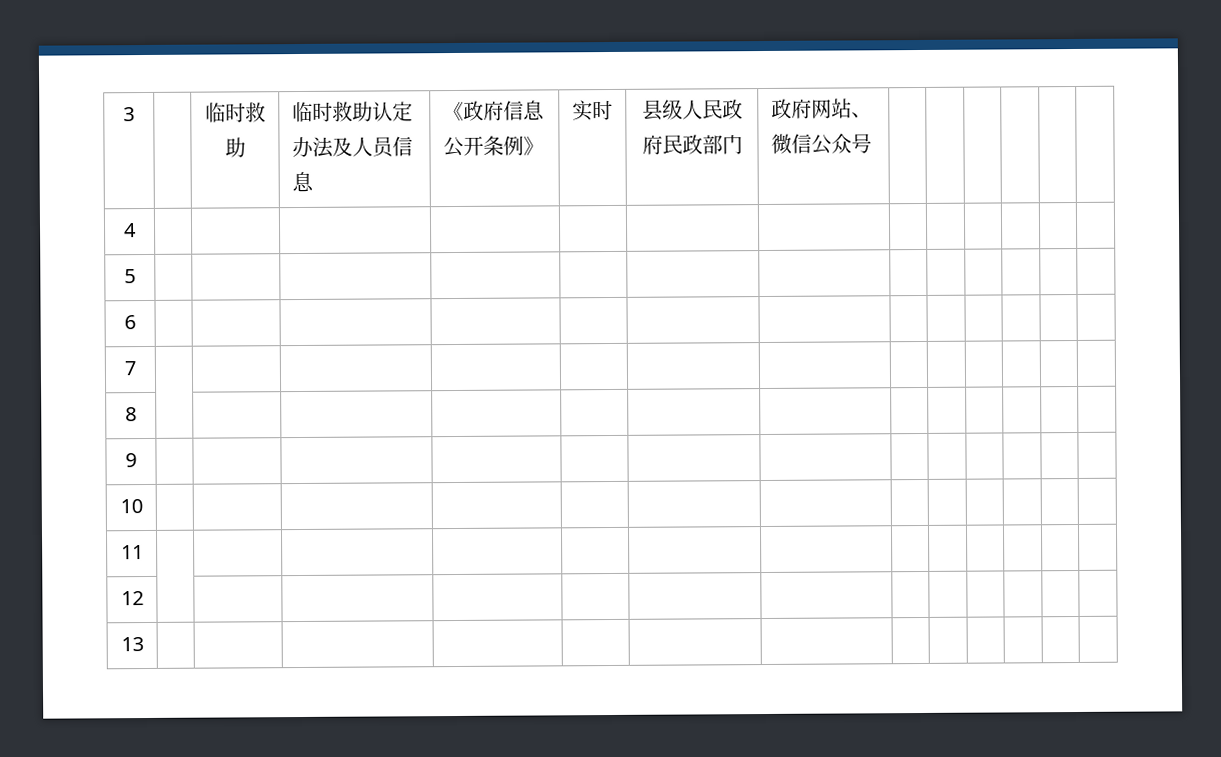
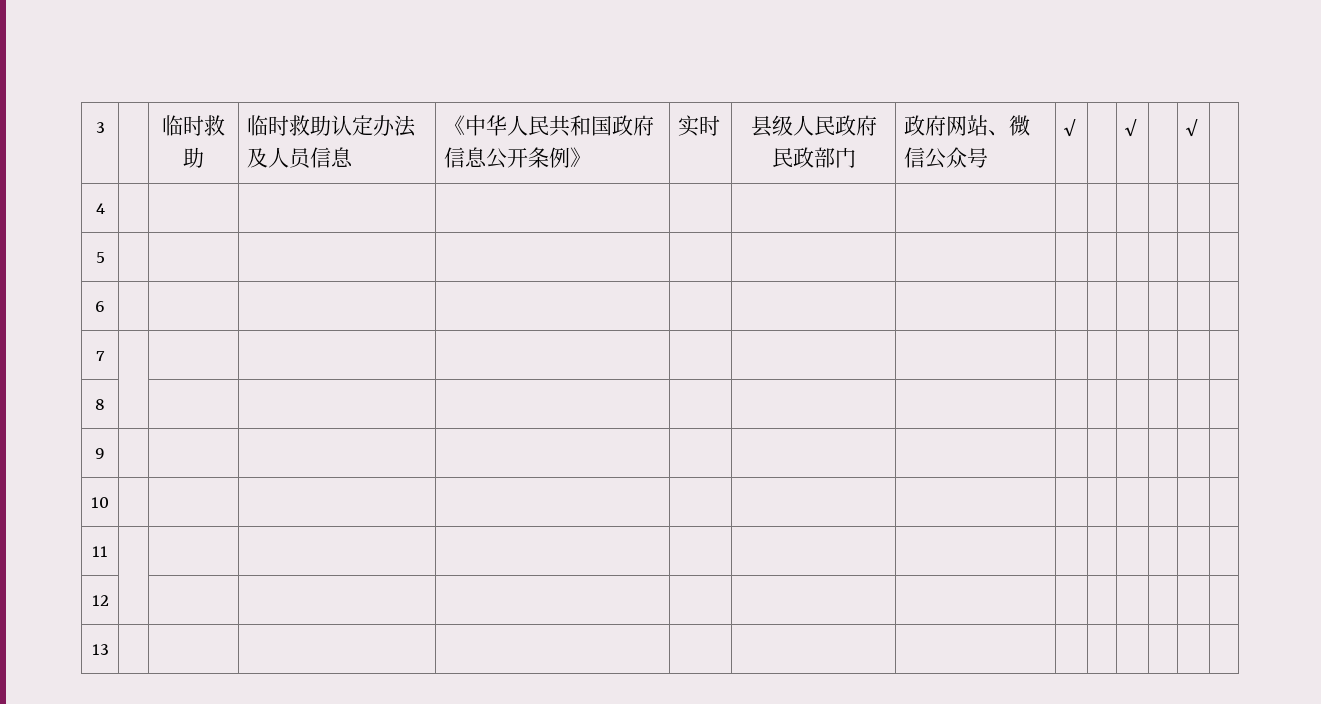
(464, 111) none -> [465,115,613,137] 中华人民共和国
(872, 143) | | | | -> [1063,119,1077,137] [1124,119,1138,137] [1185,119,1199,137] √ | | √ | | √

